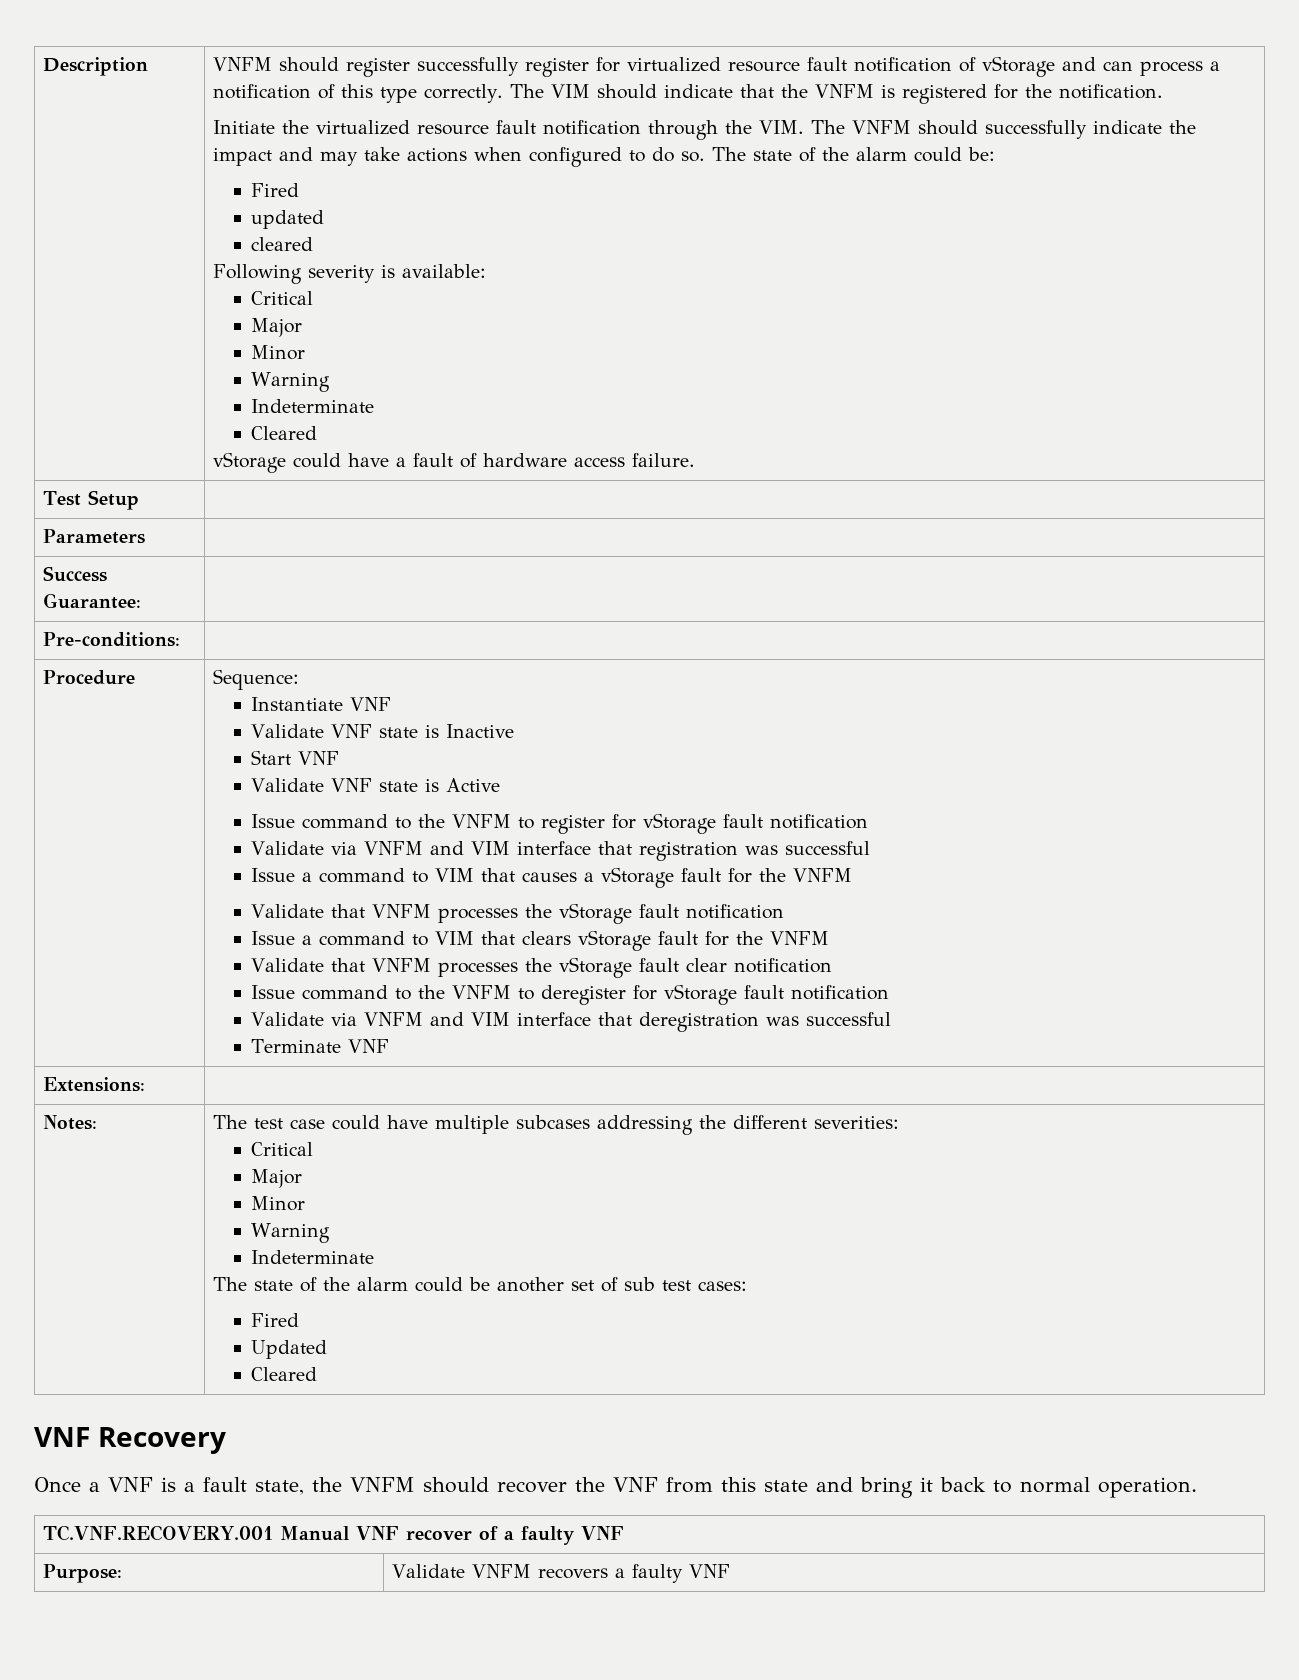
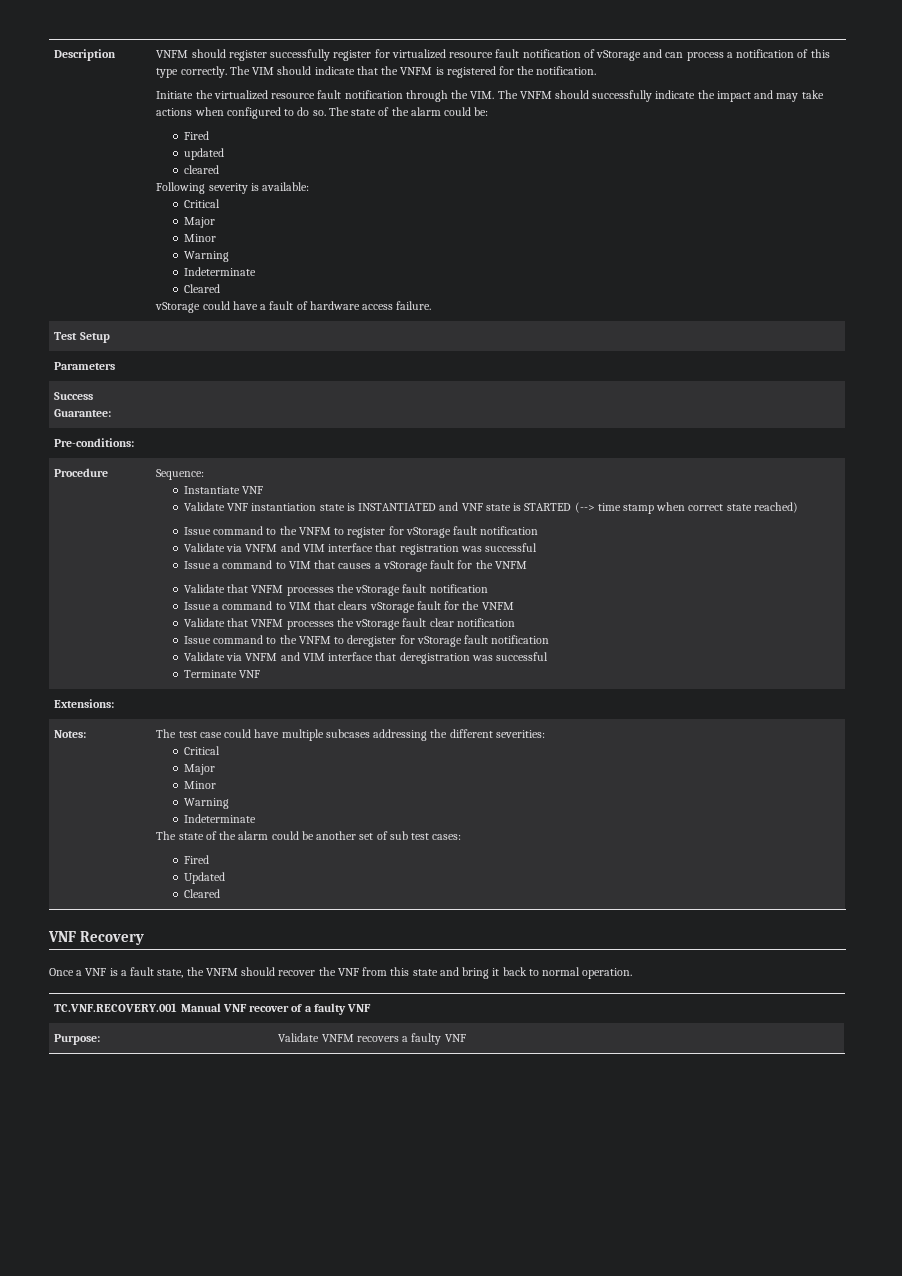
[379,724,515,738] [251,750,340,765] [251,778,501,792] state is Inactive // Start VNF // Validate VNF state is Active -> [251,502,798,514] instantiation state is INSTANTIATED and VNF state is STARTED (--> time stamp when correct state reached)

